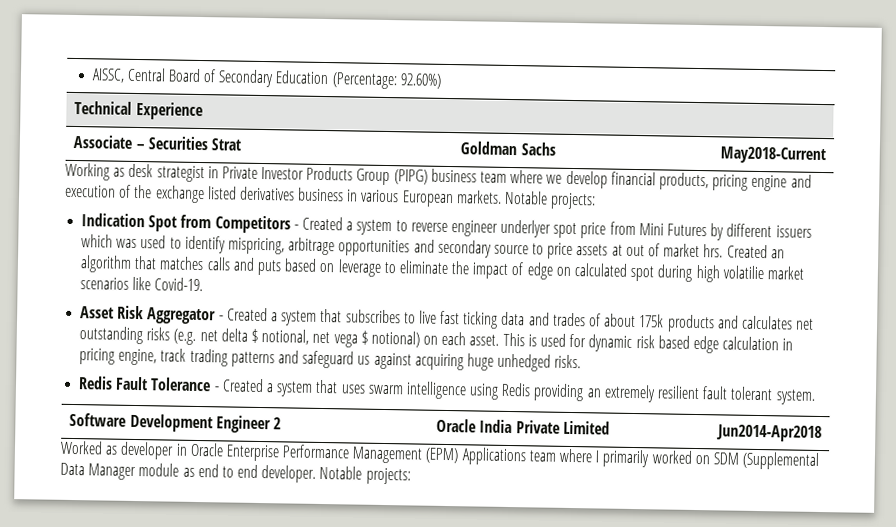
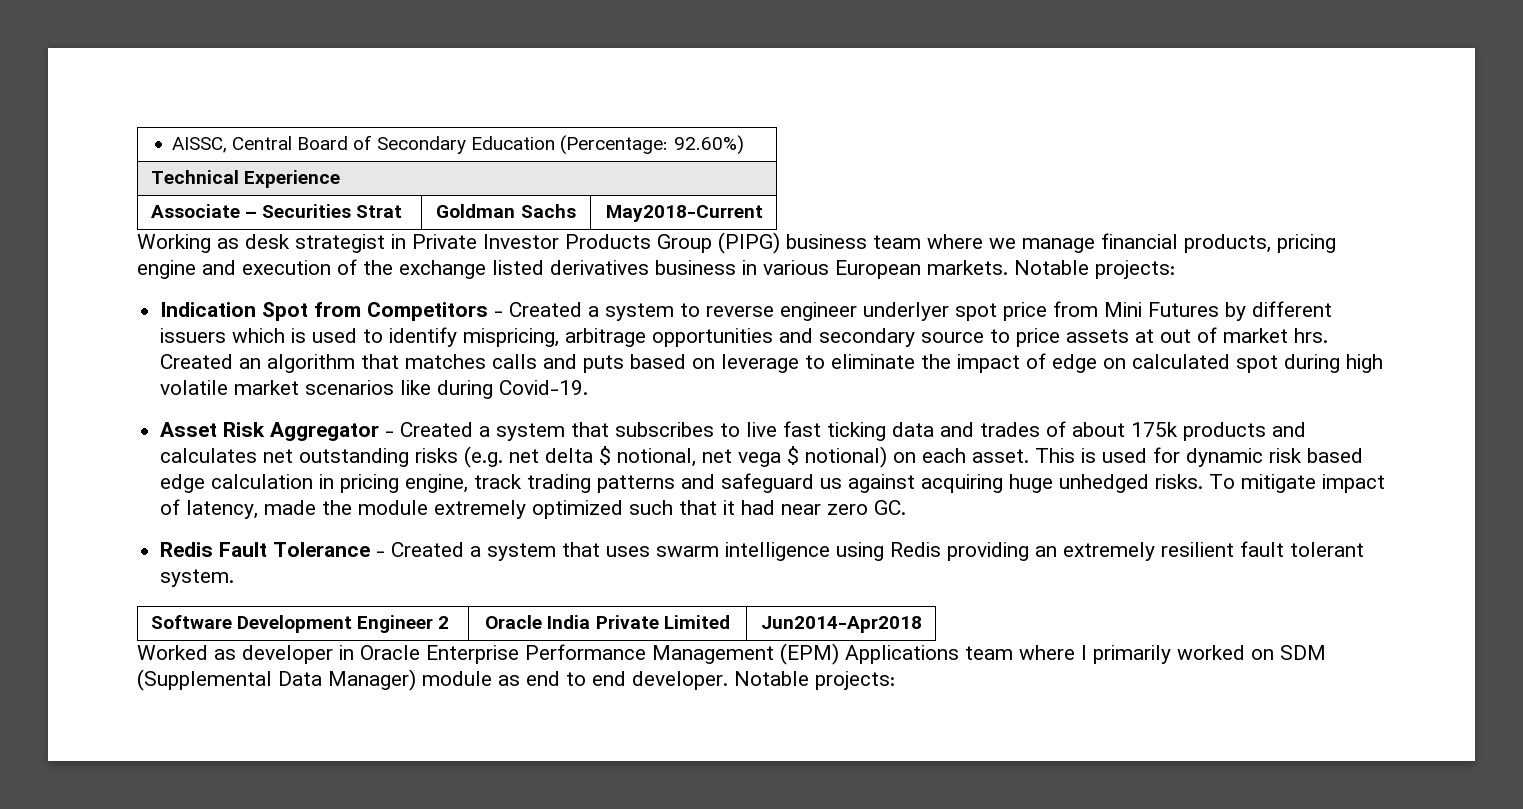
[565,170,608,189] develop -> [1022,238,1095,253] manage
[116,238,138,249] was -> [291,328,307,343] is
[722,265,764,280] volatilie -> [160,380,229,395] volatile
(152, 283) none -> [437,380,494,399] during
(582, 361) none -> [1209,474,1386,493] [160,499,907,519] To mitigate impact of latency, made the module extremely optimized such that it had near zero GC.
[88,463,137,481] Manager -> [328,669,416,691] Manager)

